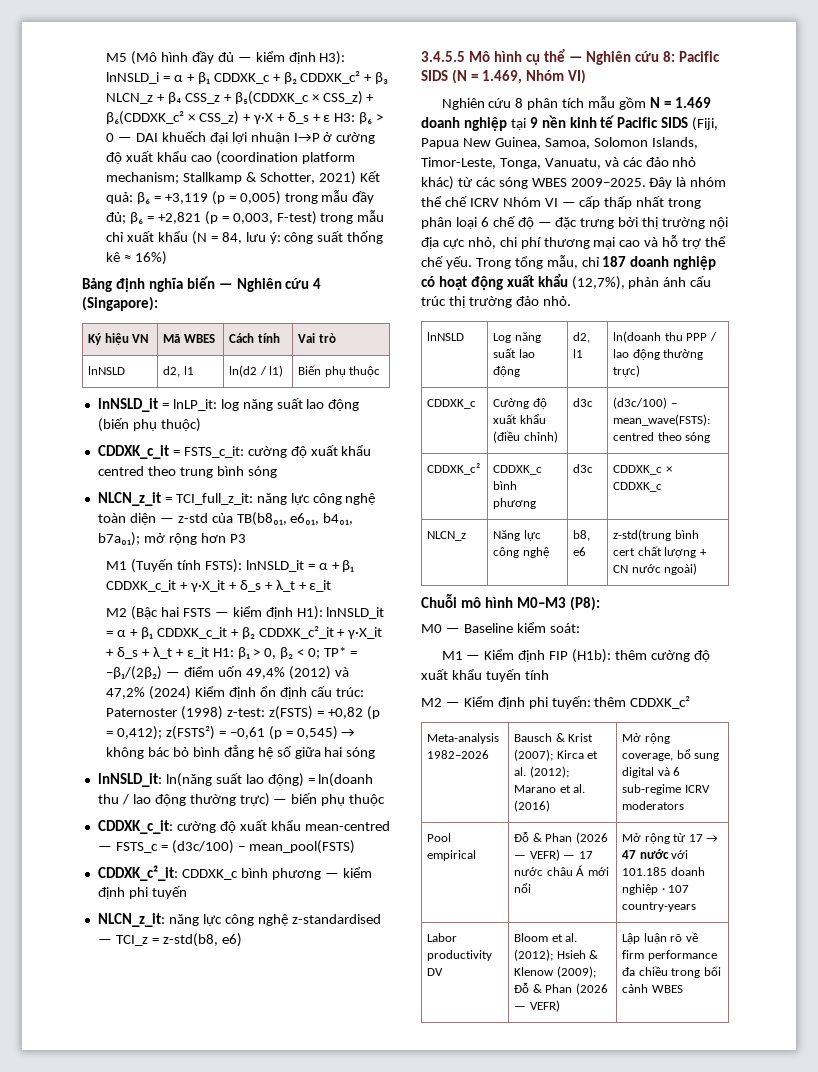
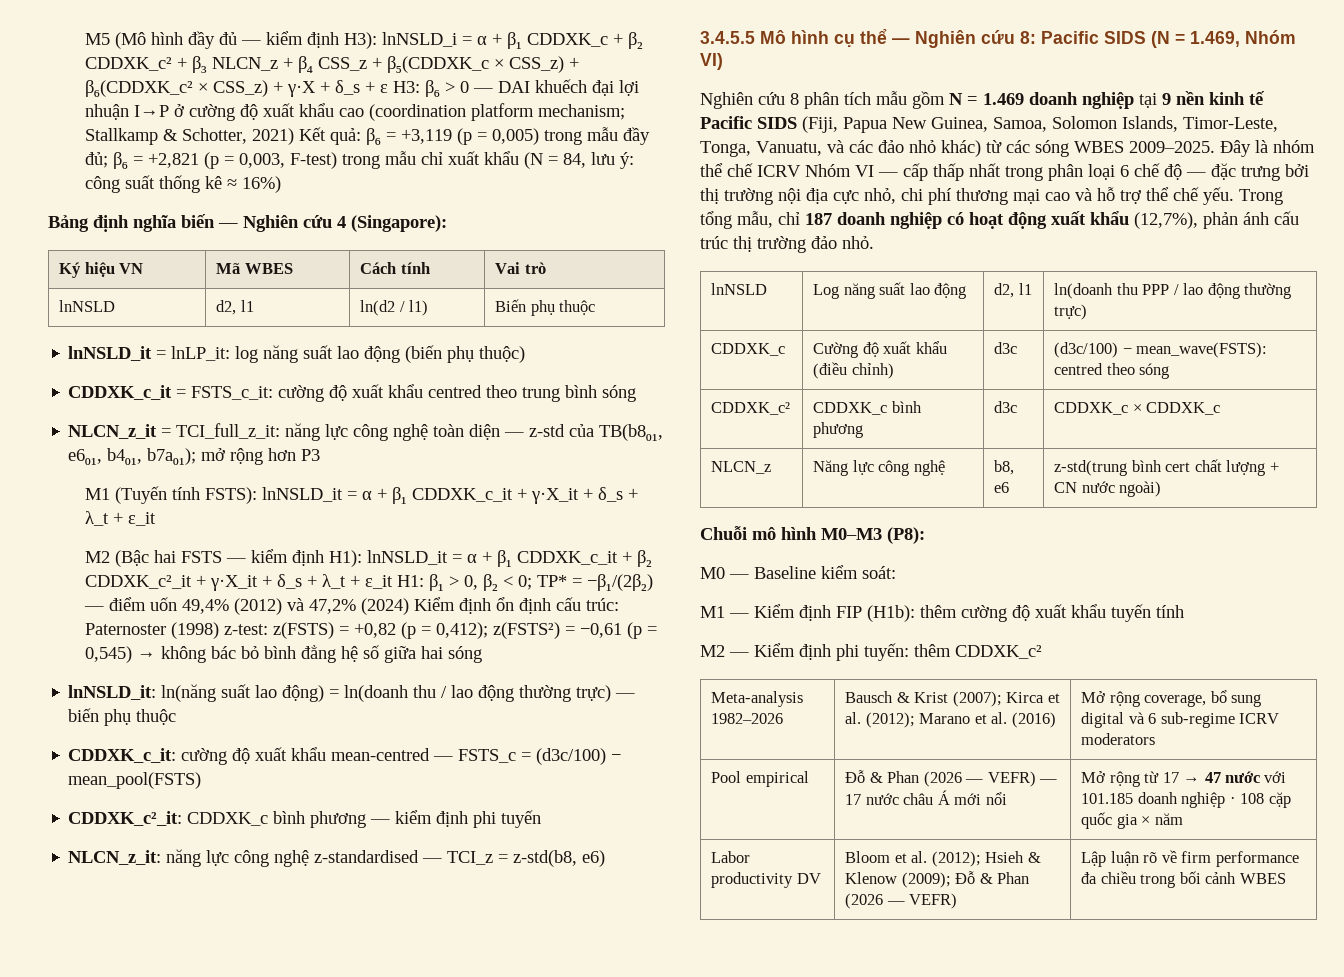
[668,885,690,893] [622,902,697,912] 107 country-years -> [1240,792,1291,808] [1081,812,1183,829] 108 cặp quốc gia × năm

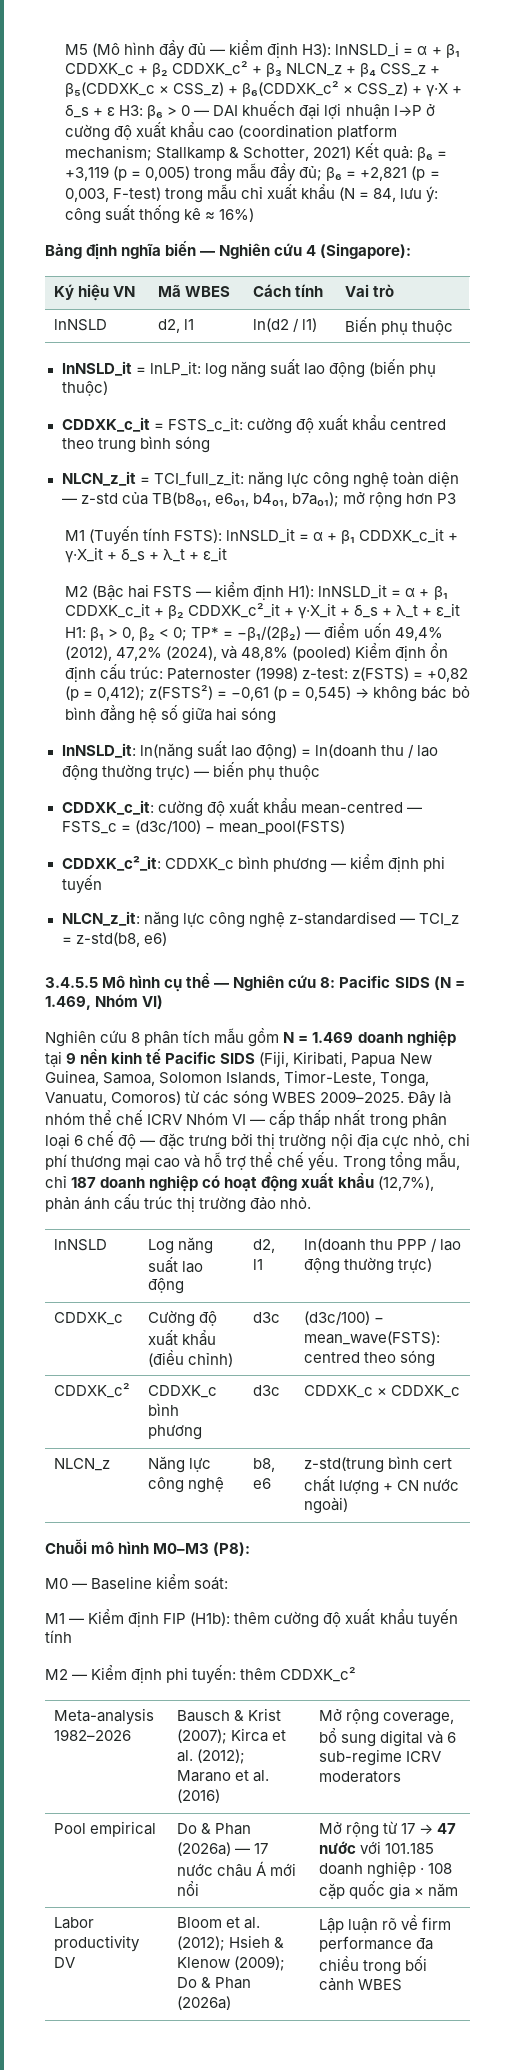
[233,598,409,615] (2012) và 47,2% (2024) -> [64,645,352,661] (2012), 47,2% (2024), và 48,8% (pooled)
(838, 124) none -> [293,1051,348,1067] Kiribati,
[827,140,981,157] và các đảo nhỏ khác) -> [111,1091,182,1105] Comoros)
[845,770,1036,787] Đỗ & Phan (2026 — VEFR) -> [176,1823,251,1835] [176,1842,231,1856] Do & Phan (2026a)
[955,871,1030,884] [845,893,958,909] Đỗ & Phan (2026 — VEFR) -> [176,1977,251,1989] [176,1996,231,2010] Do & Phan (2026a)

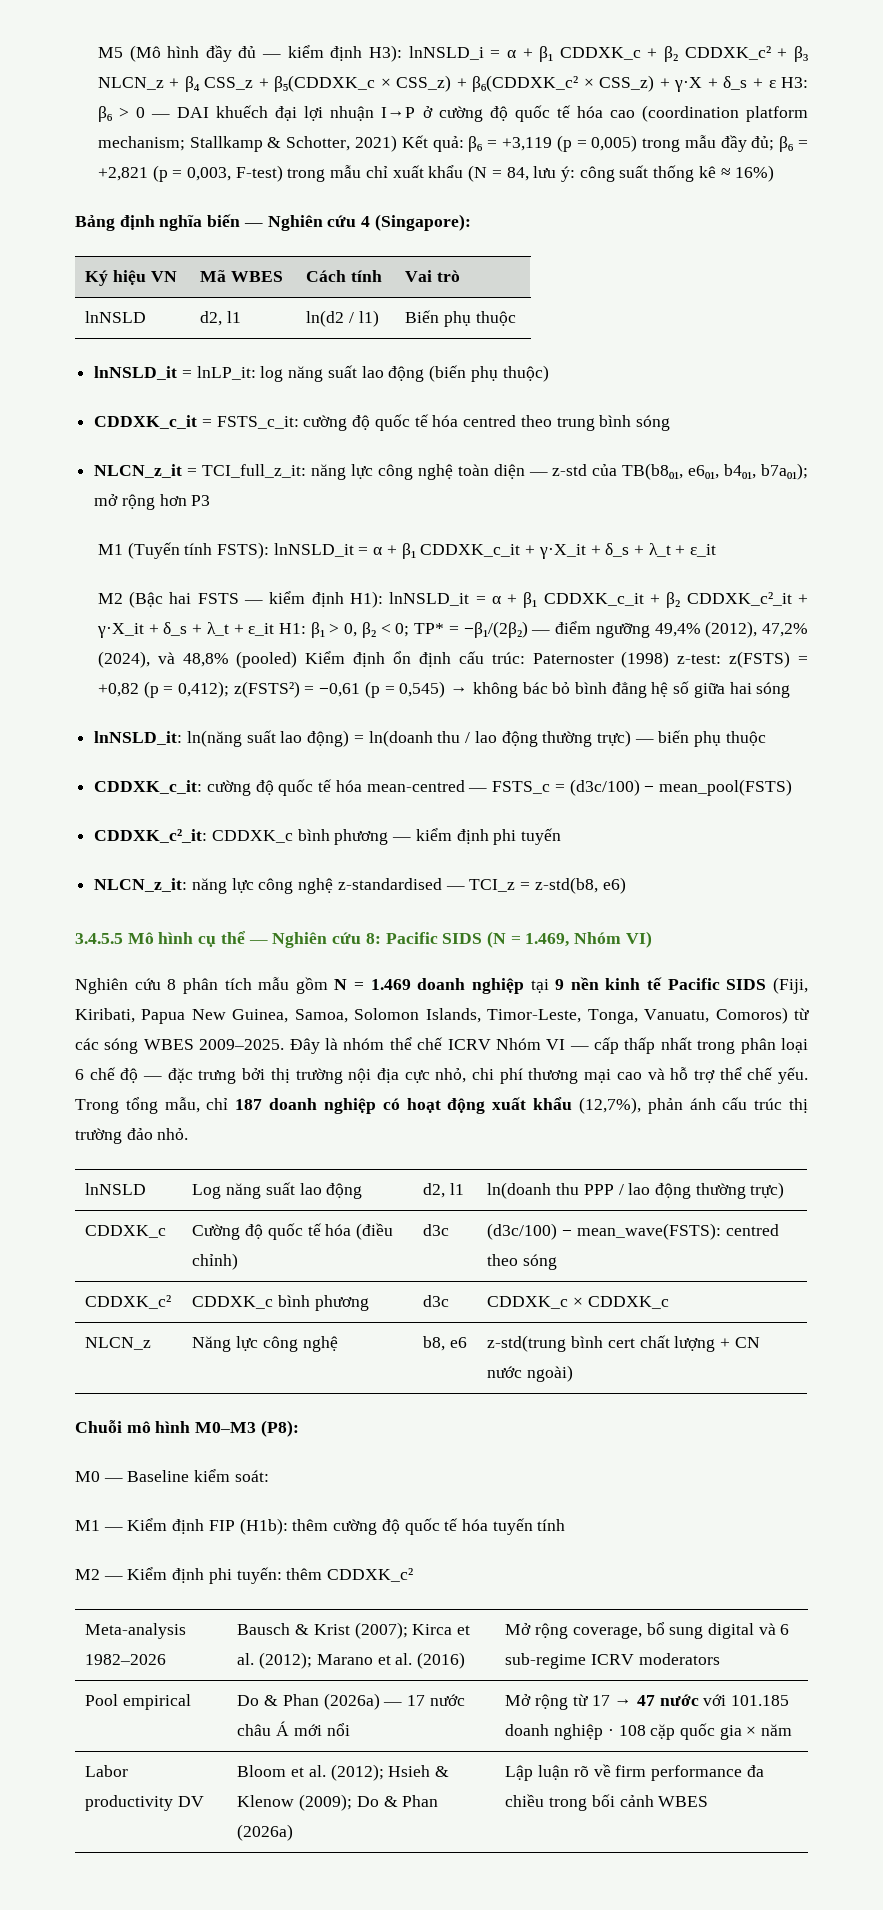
[136,122,205,138] xuất khẩu -> [514,105,603,122] quốc tế hóa
[317,415,386,431] xuất khẩu -> [374,414,459,431] quốc tế hóa
[363,623,391,638] uốn -> [595,623,650,638] ngưỡng
[228,798,297,814] xuất khẩu -> [278,779,362,796] quốc tế hóa
[147,1330,216,1346] xuất khẩu -> [267,1223,352,1240] quốc tế hóa
[345,1609,414,1625] xuất khẩu -> [404,1518,488,1535] quốc tế hóa

